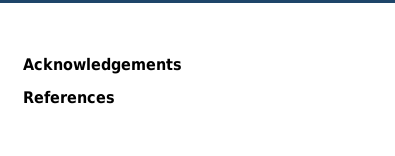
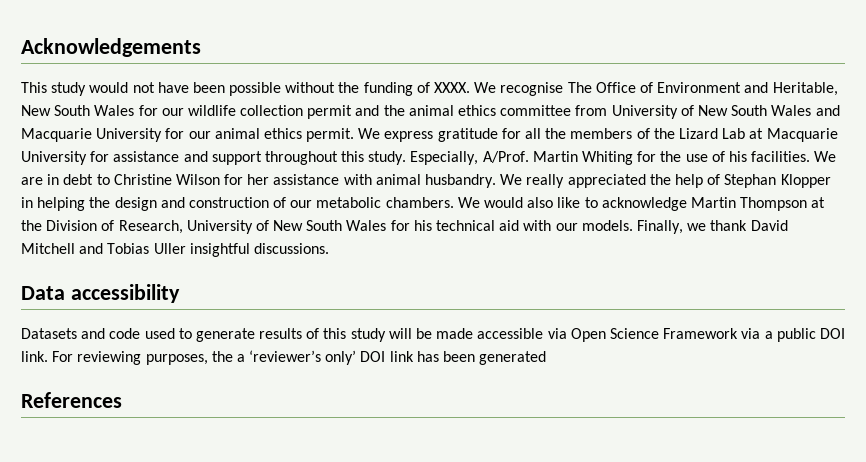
(182, 65) none -> [21,82,838,96] [21,105,840,119] [21,128,838,142] [21,151,837,165] [21,174,831,188] [21,197,826,211] [21,220,788,234] [21,243,329,257] [21,284,180,303] [21,328,845,342] [21,350,547,365] // This study would not have been possible without the funding of XXXX. We recognise The Office of Environment and Heritable, New South Wales for our wildlife collection permit and the animal ethics committee from University of New South Wales and Macquarie University for our animal ethics permit. We express gratitude for all the members of the Lizard Lab at Macquarie University for assistance and support throughout this study. Especially, A/Prof. Martin Whiting for the use of his facilities. We are in debt to Christine Wilson for her assistance with animal husbandry. We really appreciated the help of Stephan Klopper in helping the design and construction of our metabolic chambers. We would also like to acknowledge Martin Thompson at the Division of Research, University of New South Wales for his technical aid with our models. Finally, we thank David Mitchell and Tobias Uller insightful discussions. // Data accessibility // Datasets and code used to generate results of this study will be made accessible via Open Science Framework via a public DOI link. For reviewing purposes, the a ‘reviewer’s only’ DOI link has been generated

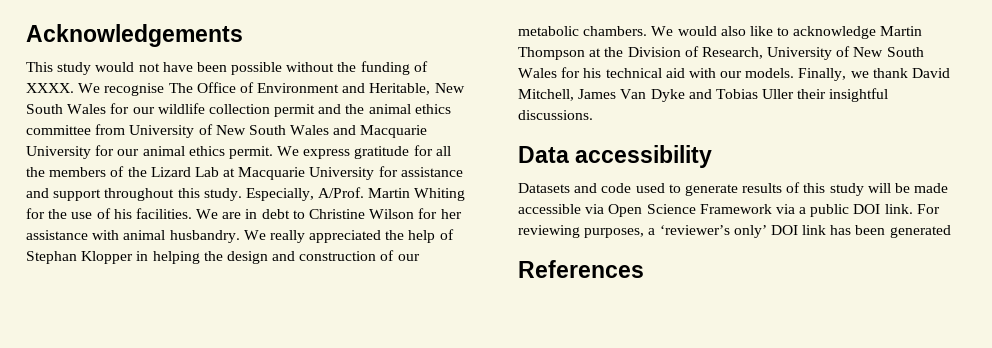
[21,243,75,254] Mitchell -> [518,89,685,102] Mitchell, James Van Dyke
(186, 248) none -> [797,89,827,99] their
[211,351,233,362] the -> (645, 233) none

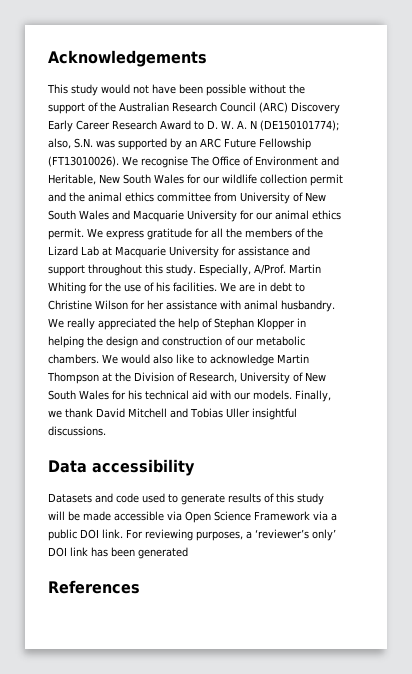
[360,61,428,75] [26,83,74,93] funding of XXXX. -> [48,102,340,114] [48,120,339,132] [48,138,311,150] [48,156,119,167] support of the Australian Research Council (ARC) Discovery Early Career Research Award to D. W. A. N (DE150101774); also, S.N. was supported by an ARC Future Fellowship (FT13010026).
[518,89,685,102] Mitchell, James Van Dyke -> [128,408,167,418] Mitchell
[797,89,827,99] their -> (250, 413) none

